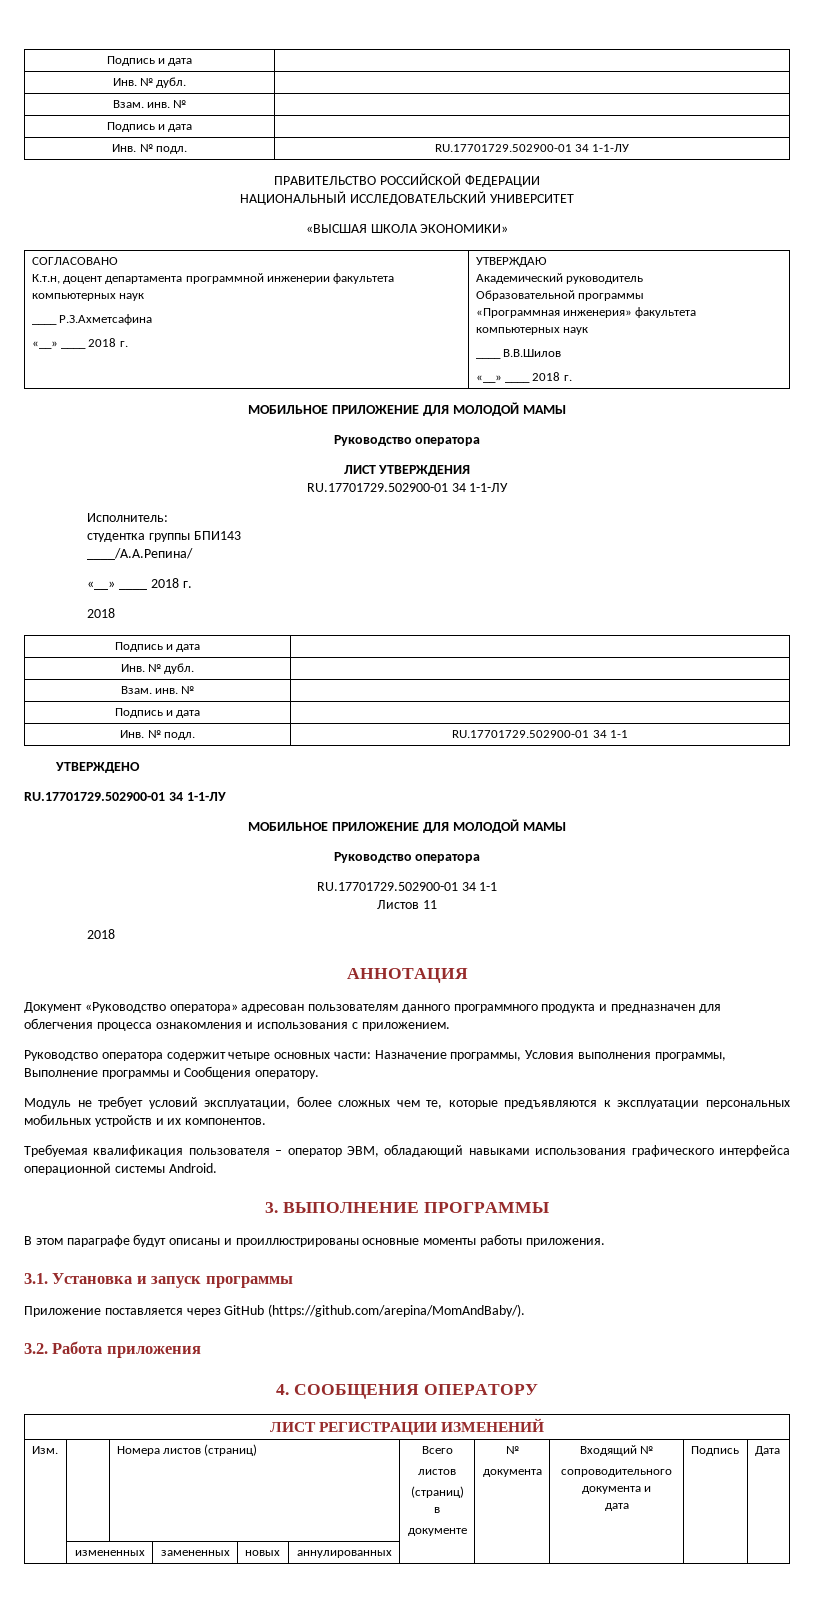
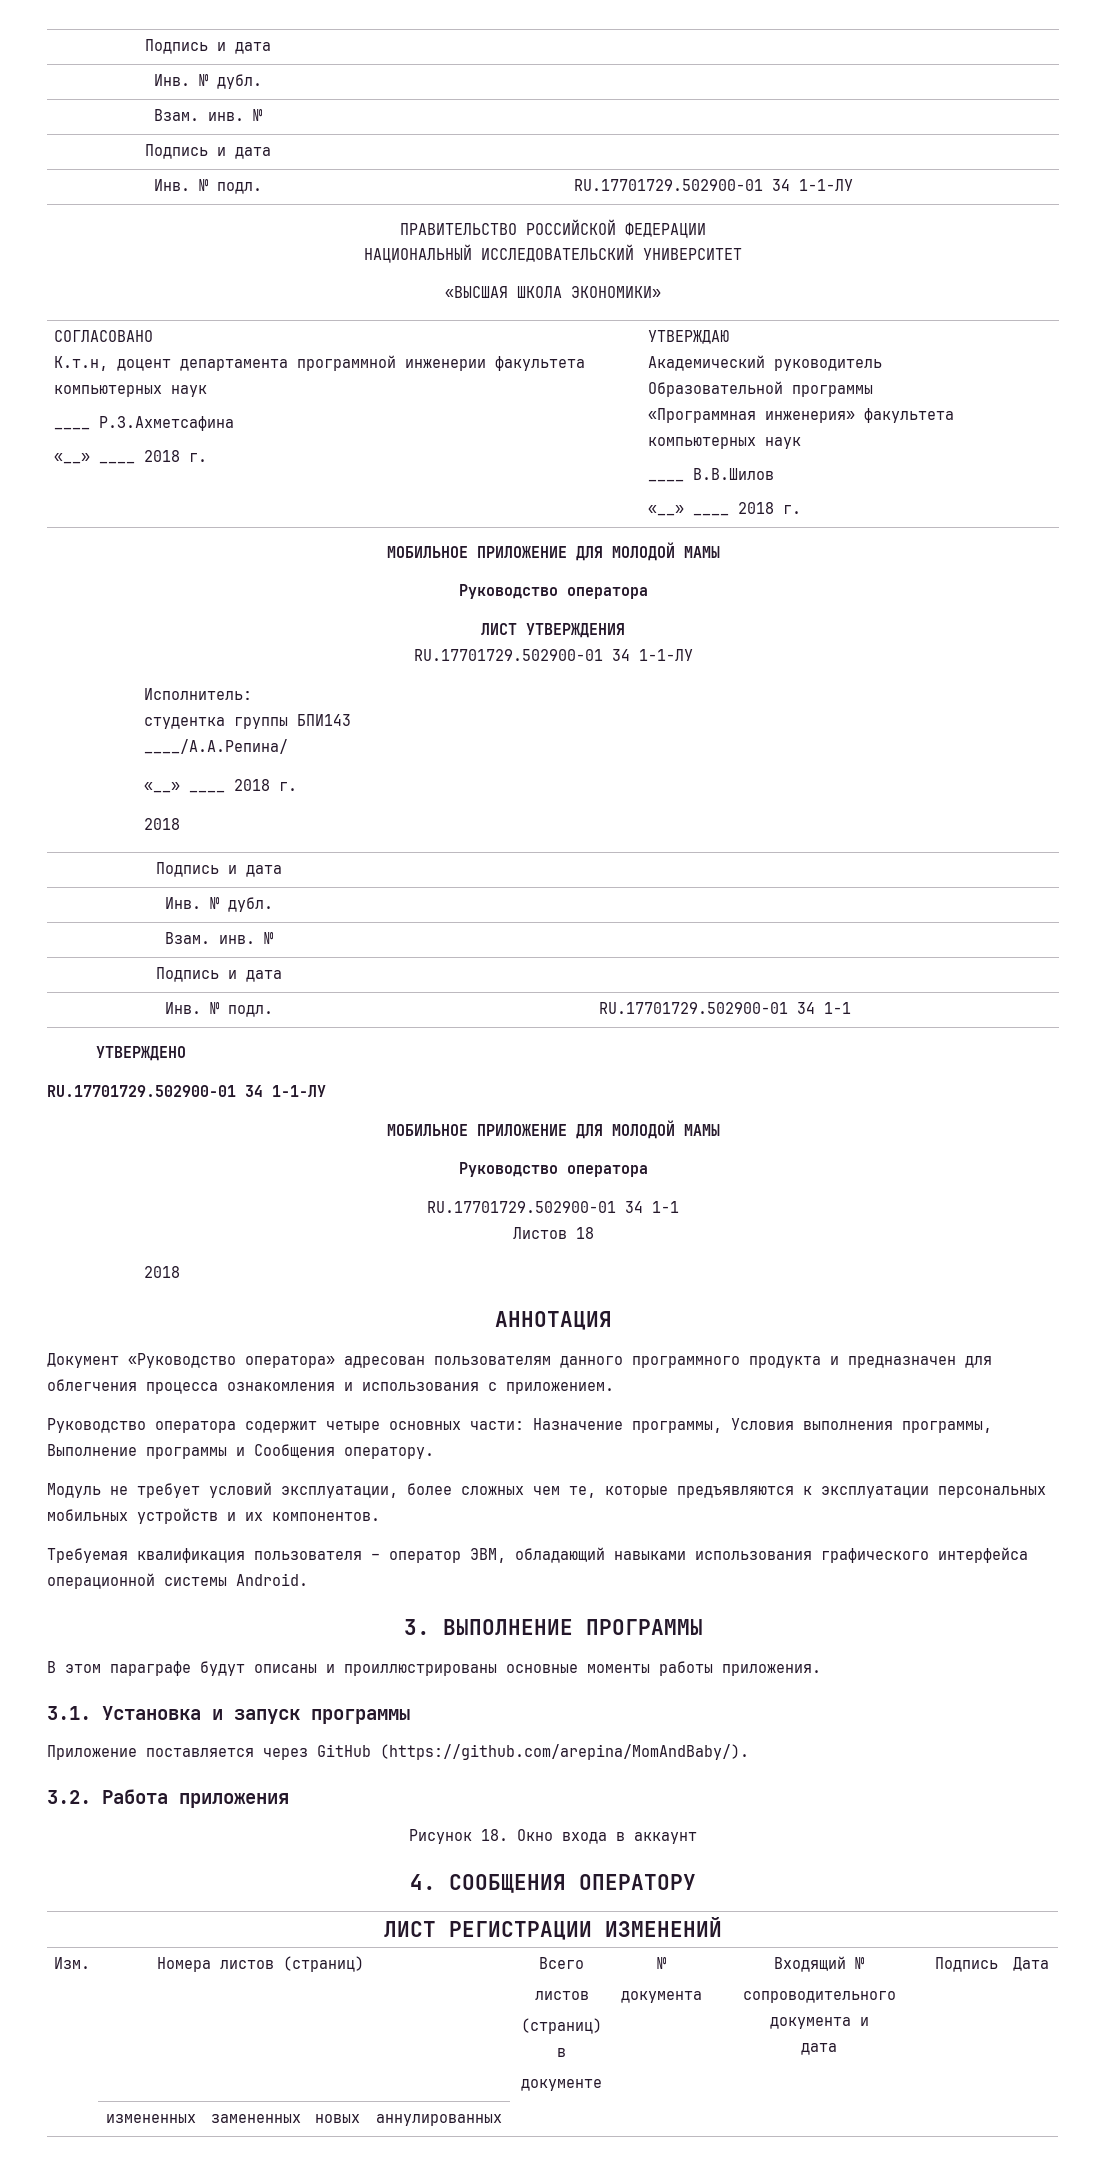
[422,900,437,909] 11 -> [575,1227,594,1239] 18
(201, 1352) none -> [409,1829,697,1844] // Рисунок 18. Окно входа в аккаунт

